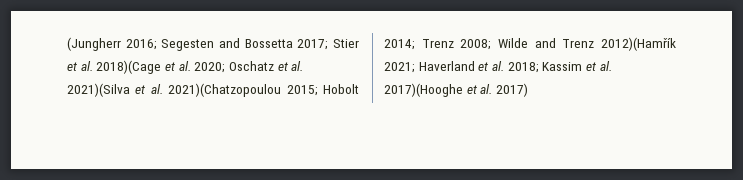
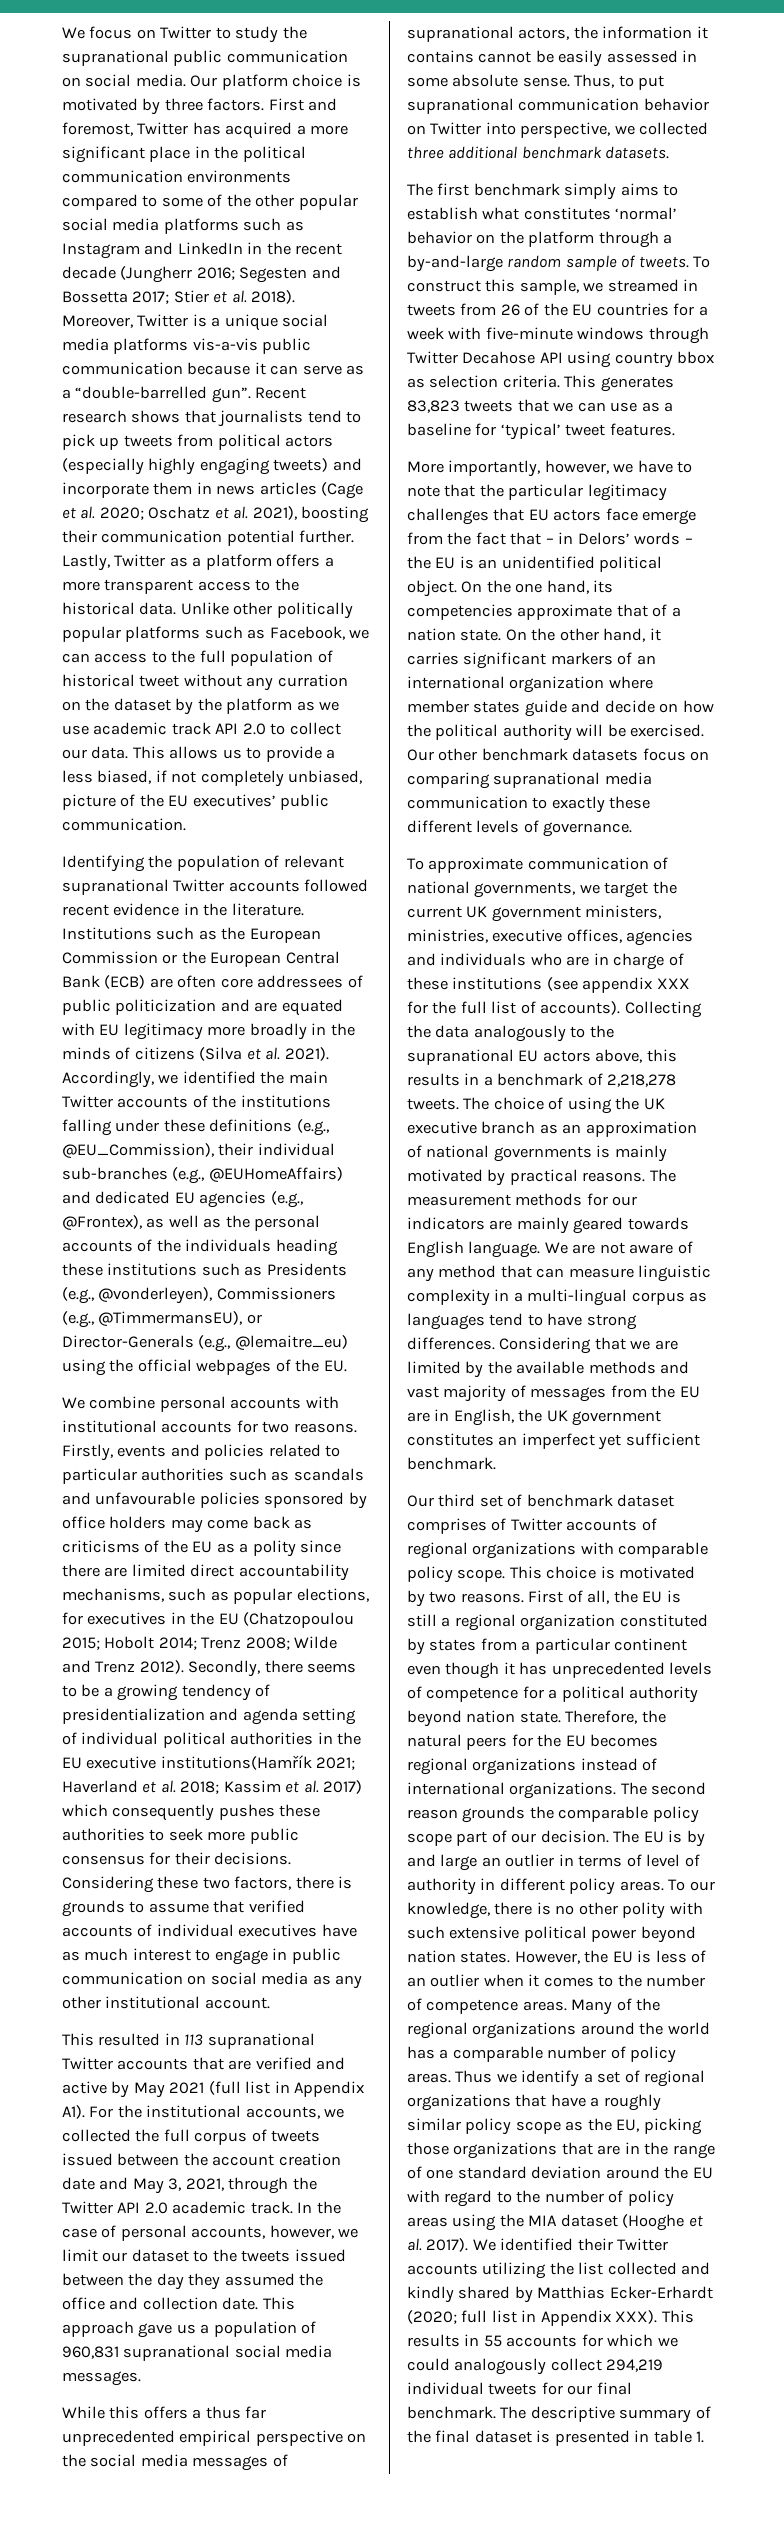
(67, 44) none -> [62,26,307,43] [62,50,348,66] [62,74,361,90] [62,98,338,115] [62,122,349,139] [62,146,306,163] [62,170,292,183] [62,194,358,210] [62,218,304,234] [62,242,343,259] [62,266,116,279] We focus on Twitter to study the supranational public communication on social media. Our platform choice is motivated by three factors. First and foremost, Twitter has acquired a more significant place in the political communication environments compared to some of the other popular social media platforms such as Instagram and LinkedIn in the recent decade
[96,60,162,74] 2018)(Cage -> [251,290,296,304] [62,314,329,331] [62,338,312,354] [62,362,365,375] [62,386,307,403] [62,410,362,427] [62,434,334,450] [62,458,362,475] [62,482,364,499] 2018). Moreover, Twitter is a unique social media platforms vis-a-vis public communication because it can serve as a “double-barrelled gun”. Recent research shows that journalists tend to pick up tweets from political actors (especially highly engaging tweets) and incorporate them in news articles (Cage
[67,83,282,97] 2021)(Silva et al. 2021)(Chatzopoulou -> [252,506,370,523] [62,530,355,546] [62,554,334,571] [62,578,299,594] [62,602,353,619] [62,626,370,642] [62,650,333,666] [62,674,348,691] [62,698,340,715] [62,722,341,735] [62,746,336,762] [62,770,363,787] [62,794,330,810] [62,818,186,831] [62,855,344,872] [62,879,369,895] [62,903,304,916] [62,927,321,943] [62,951,340,967] [62,975,363,989] [62,999,343,1016] [62,1023,355,1040] [62,1047,329,1061] [62,1071,328,1088] [62,1095,331,1108] [62,1119,329,1136] [62,1143,335,1158] [62,1167,343,1184] [62,1191,303,1208] [62,1215,321,1231] [62,1239,338,1256] [62,1263,347,1276] [62,1287,336,1304] [62,1311,262,1328] [62,1335,348,1352] [62,1359,347,1376] [62,1396,339,1412] [62,1420,357,1433] [62,1444,341,1461] [62,1468,364,1484] [62,1492,367,1509] [62,1516,313,1533] [62,1540,342,1557] [62,1564,349,1581] [62,1588,369,1604] [62,1612,355,1628] 2021), boosting their communication potential further. Lastly, Twitter as a platform offers a more transparent access to the historical data. Unlike other politically popular platforms such as Facebook, we can access to the full population of historical tweet without any curration on the dataset by the platform as we use academic track API 2.0 to collect our data. This allows us to provide a less biased, if not completely unbiased, picture of the EU executives’ public communication. // Identifying the population of relevant supranational Twitter accounts followed recent evidence in the literature. Institutions such as the European Commission or the European Central Bank (ECB) are often core addressees of public politicization and are equated with EU legitimacy more broadly in the minds of citizens (Silva et al. 2021). Accordingly, we identified the main Twitter accounts of the institutions falling under these definitions (e.g., @EU_Commission), their individual sub-branches (e.g., @EUHomeAffairs) and dedicated EU agencies (e.g., @Frontex), as well as the personal accounts of the individuals heading these institutions such as Presidents (e.g., @vonderleyen), Commissioners (e.g., @TimmermansEU), or Director-Generals (e.g., @lemaitre_eu) using the official webpages of the EU. // We combine personal accounts with institutional accounts for two reasons. Firstly, events and policies related to particular authorities such as scandals and unfavourable policies sponsored by office holders may come back as criticisms of the EU as a polity since there are limited direct accountability mechanisms, such as popular elections, for executives in the EU (Chatzopoulou
[601,37,676,51] 2012)(Hamřík -> [139,1660,357,1677] [62,1684,271,1701] [62,1708,357,1725] [62,1732,362,1748] [62,1755,312,1770] 2012). Secondly, there seems to be a growing tendency of presidentialization and agenda setting of individual political authorities in the EU executive institutions(Hamřík
[384,83,528,97] 2017)(Hooghe et al. 2017) -> [323,1780,363,1794] [62,1804,321,1821] [62,1828,299,1844] [62,1852,292,1865] [62,1876,353,1893] [62,1900,305,1917] [62,1924,357,1937] [62,1948,341,1965] [62,1972,363,1989] [62,1996,270,2009] [62,2033,315,2049] [62,2057,346,2070] [62,2081,365,2098] [62,2105,345,2119] [62,2129,321,2145] [62,2153,341,2166] [62,2177,317,2194] [62,2201,341,2214] [62,2225,359,2241] [62,2249,346,2262] [62,2273,324,2290] [62,2297,295,2310] [62,2321,317,2338] [62,2345,333,2361] [62,2371,141,2386] [62,2406,267,2419] [62,2430,367,2446] [62,2454,288,2471] [407,26,708,42] [407,50,698,67] [407,74,665,90] [407,98,709,114] [407,122,709,138] [407,146,670,159] [407,183,679,200] [407,207,678,220] [407,231,673,248] [407,255,711,272] [407,279,699,295] [407,303,708,316] [407,327,709,344] [407,351,715,368] [407,375,674,392] [407,399,674,413] [407,423,675,440] [407,460,693,477] [407,484,667,501] [407,508,697,525] [407,532,693,545] [407,556,663,572] [407,580,614,597] [407,604,681,620] [407,628,661,642] [407,652,656,669] [407,676,653,693] [407,700,714,717] [407,724,705,741] [407,748,710,761] [407,772,652,789] [407,796,651,813] [407,820,633,837] [407,857,669,873] [407,881,677,898] [407,905,662,922] [407,929,694,946] [407,953,684,970] [407,977,690,993] [407,1001,702,1018] [407,1025,614,1042] [407,1049,677,1065] [407,1073,677,1087] [407,1097,665,1114] [407,1121,697,1137] [407,1145,667,1162] [407,1169,676,1186] [407,1193,638,1206] [407,1217,689,1234] [407,1241,693,1258] [407,1265,712,1282] [407,1289,708,1306] [407,1313,637,1330] [407,1337,678,1354] [407,1361,690,1378] [407,1385,700,1402] [407,1409,662,1426] [407,1433,700,1450] [407,1457,496,1470] [407,1494,675,1507] [407,1518,657,1534] [407,1542,709,1559] [407,1566,696,1583] [407,1590,681,1607] [407,1614,708,1631] [407,1638,688,1655] [407,1662,713,1679] [407,1686,699,1703] [407,1710,666,1727] [407,1734,659,1750] [407,1758,658,1775] [407,1782,707,1799] [407,1806,699,1823] [407,1830,705,1847] [407,1854,700,1871] [407,1878,715,1895] [407,1902,703,1919] [407,1926,696,1943] [407,1950,707,1964] [407,1974,706,1987] [407,1998,661,2015] [407,2022,710,2039] [407,2046,677,2063] [407,2070,706,2087] [407,2094,661,2111] [407,2118,702,2135] [407,2142,715,2159] [407,2166,713,2179] [407,2190,674,2207] [407,2214,703,2231] [407,2238,669,2252] [407,2262,711,2279] [407,2286,713,2303] [407,2310,694,2326] [407,2334,678,2347] [407,2358,664,2375] [407,2382,632,2395] [407,2406,711,2423] [407,2430,705,2446] 2017) which consequently pushes these authorities to seek more public consensus for their decisions. Considering these two factors, there is grounds to assume that verified accounts of individual executives have as much interest to engage in public communication on social media as any other institutional account. // This resulted in 113 supranational Twitter accounts that are verified and active by May 2021 (full list in Appendix A1). For the institutional accounts, we collected the full corpus of tweets issued between the account creation date and May 3, 2021, through the Twitter API 2.0 academic track. In the case of personal accounts, however, we limit our dataset to the tweets issued between the day they assumed the office and collection date. This approach gave us a population of 960,831 supranational social media messages. // While this offers a thus far unprecedented empirical perspective on the social media messages of supranational actors, the information it contains cannot be easily assessed in some absolute sense. Thus, to put supranational communication behavior on Twitter into perspective, we collected three additional benchmark datasets. // The first benchmark simply aims to establish what constitutes ‘normal’ behavior on the platform through a by-and-large random sample of tweets. To construct this sample, we streamed in tweets from 26 of the EU countries for a week with five-minute windows through Twitter Decahose API using country bbox as selection criteria. This generates 83,823 tweets that we can use as a baseline for ‘typical’ tweet features. // More importantly, however, we have to note that the particular legitimacy challenges that EU actors face emerge from the fact that – in Delors’ words – the EU is an unidentified political object. On the one hand, its competencies approximate that of a nation state. On the other hand, it carries significant markers of an international organization where member states guide and decide on how the political authority will be exercised. Our other benchmark datasets focus on comparing supranational media communication to exactly these different levels of governance. // To approximate communication of national governments, we target the current UK government ministers, ministries, executive offices, agencies and individuals who are in charge of these institutions (see appendix XXX for the full list of accounts). Collecting the data analogously to the supranational EU actors above, this results in a benchmark of 2,218,278 tweets. The choice of using the UK executive branch as an approximation of national governments is mainly motivated by practical reasons. The measurement methods for our indicators are mainly geared towards English language. We are not aware of any method that can measure linguistic complexity in a multi-lingual corpus as languages tend to have strong differences. Considering that we are limited by the available methods and vast majority of messages from the EU are in English, the UK government constitutes an imperfect yet sufficient benchmark. // Our third set of benchmark dataset comprises of Twitter accounts of regional organizations with comparable policy scope. This choice is motivated by two reasons. First of all, the EU is still a regional organization constituted by states from a particular continent even though it has unprecedented levels of competence for a political authority beyond nation state. Therefore, the natural peers for the EU becomes regional organizations instead of international organizations. The second reason grounds the comparable policy scope part of our decision. The EU is by and large an outlier in terms of level of authority in different policy areas. To our knowledge, there is no other polity with such extensive political power beyond nation states. However, the EU is less of an outlier when it comes to the number of competence areas. Many of the regional organizations around the world has a comparable number of policy areas. Thus we identify a set of regional organizations that have a roughly similar policy scope as the EU, picking those organizations that are in the range of one standard deviation around the EU with regard to the number of policy areas using the MIA dataset (Hooghe et al. 2017). We identified their Twitter accounts utilizing the list collected and kindly shared by Matthias Ecker-Erhardt (2020; full list in Appendix XXX). This results in 55 accounts for which we could analogously collect 294,219 individual tweets for our final benchmark. The descriptive summary of the final dataset is presented in table 1.

